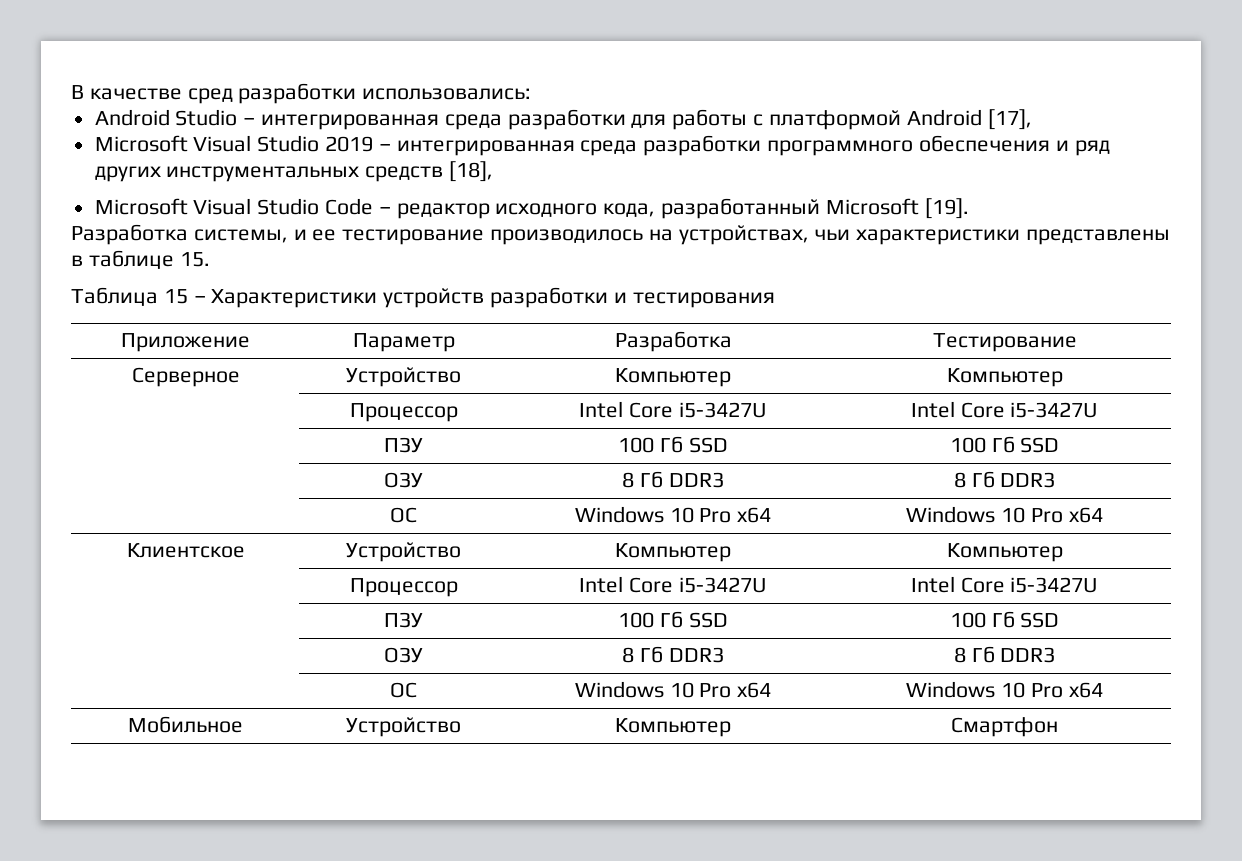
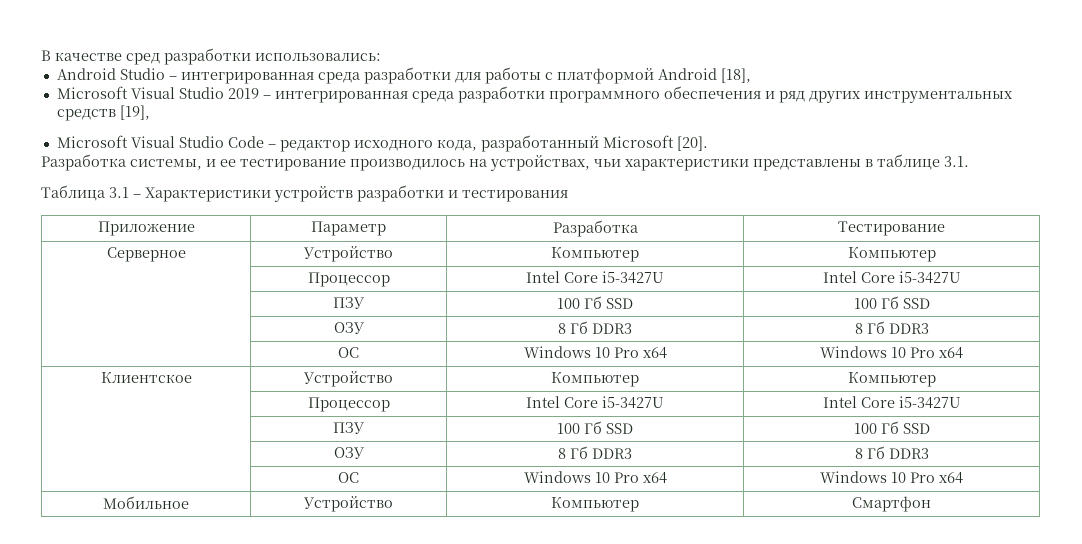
[987,109,1032,130] [17], -> [720,68,751,83] [18],
[449,161,494,182] [18], -> [119,105,150,120] [19],
[924,198,969,219] [19]. -> [676,136,708,151] [20].
[179,252,210,267] 15. -> [944,156,969,167] 3.1.
[163,289,188,304] 15 -> [109,187,129,198] 3.1

